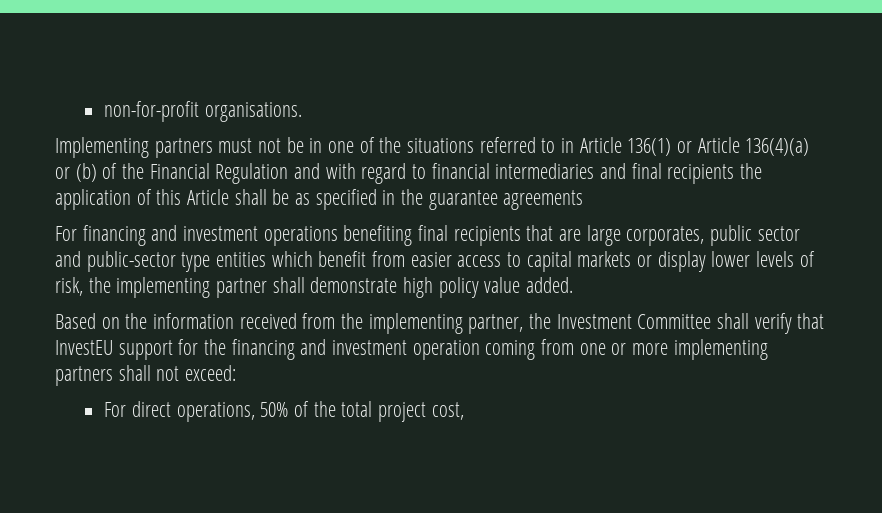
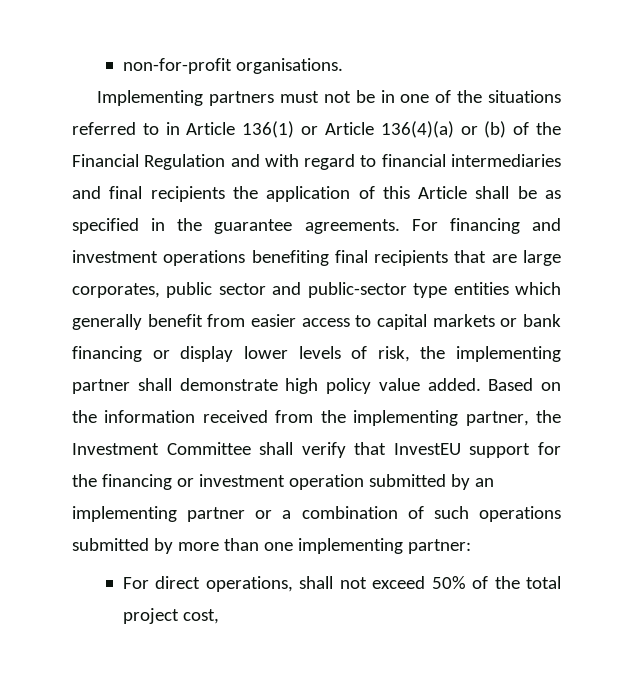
[503,190,584,210] agreements // -> [304,219,400,234] agreements.
(313, 259) none -> [72,314,142,330] generally
(653, 261) none -> [523,314,561,327] [72,346,170,362] bank financing or
(574, 285) // -> (481, 384) none
[300,339,327,355] and -> [176,478,194,487] or
[485,339,768,360] [55,365,237,386] coming from one or more implementing partners shall not exceed: -> [368,474,494,490] [72,506,561,522] [72,538,471,554] submitted by an implementing partner or a combination of such operations submitted by more than one implementing partner:
(255, 412) none -> [299,576,426,589] shall not exceed

